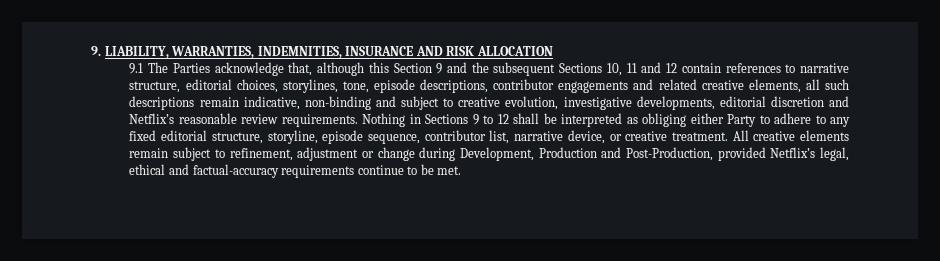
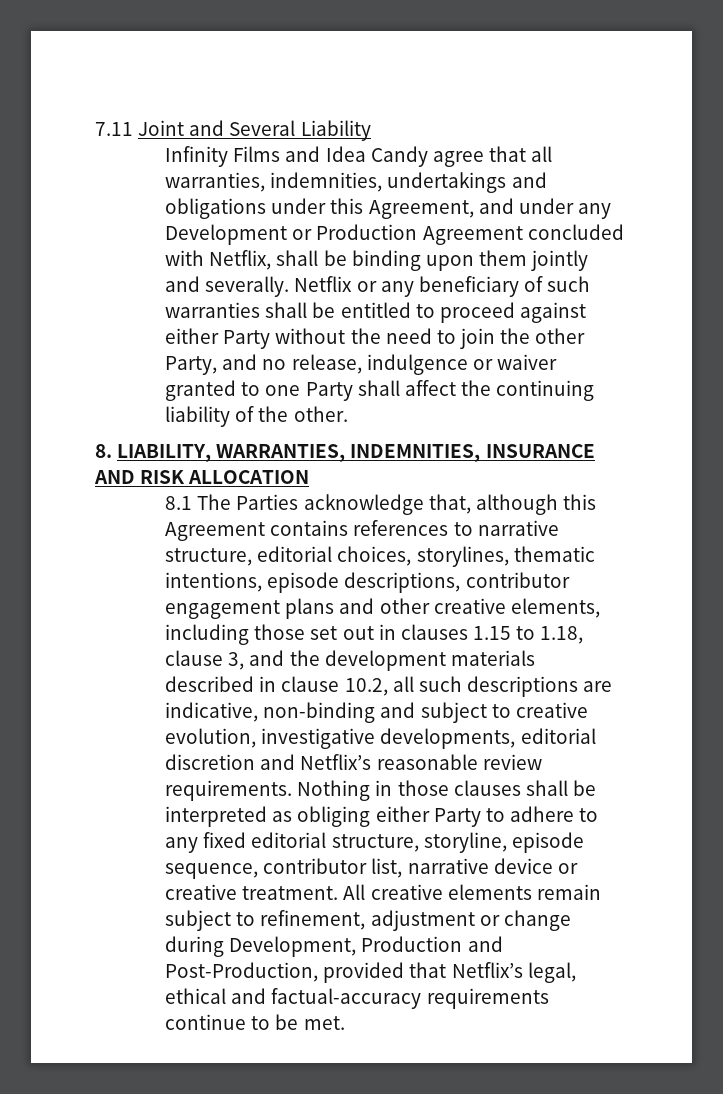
[91,46,101,56] 9. -> [95,120,371,141] [165,146,553,167] [165,172,547,193] [165,198,611,219] [165,224,624,245] [165,250,589,271] [165,276,591,297] [165,302,586,323] [165,328,586,349] [165,354,557,375] [165,380,595,401] [165,406,348,427] [95,444,112,458] 7.11 Joint and Several Liability // Infinity Films and Idea Candy agree that all warranties, indemnities, undertakings and obligations under this Agreement, and under any Development or Production Agreement concluded with Netflix, shall be binding upon them jointly and severally. Netflix or any beneficiary of such warranties shall be entitled to proceed against either Party without the need to join the other Party, and no release, indulgence or waiver granted to one Party shall affect the continuing liability of the other. // 8.
[129,63,144,74] 9.1 -> [165,496,193,510] 8.1
[393,62,721,76] Section 9 and the subsequent Sections 10, 11 and 12 contain -> [165,520,349,541] Agreement contains
[342,81,369,93] tone, -> [513,546,595,562] [165,572,263,592] thematic intentions,
[558,79,801,93] engagements and related creative elements, -> [165,598,600,619] [165,624,584,645] [165,650,535,671] [165,676,388,696] engagement plans and other creative elements, including those set out in clauses 1.15 to 1.18, clause 3, and the development materials described in clause 10.2,
[199,97,239,107] remain -> [583,681,613,692] are
[425,114,509,125] Sections 9 to 12 -> [397,780,521,796] those clauses
[567,130,605,144] device, -> [493,858,553,874] device
(766, 154) none -> [409,962,447,978] that

